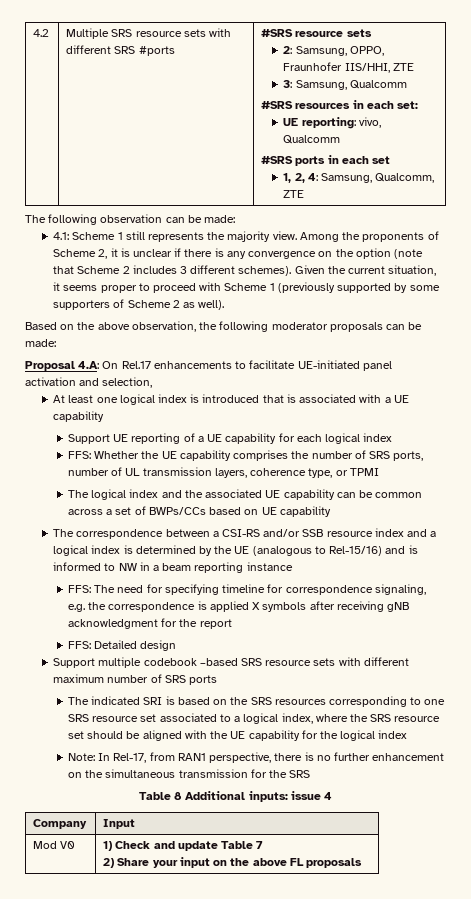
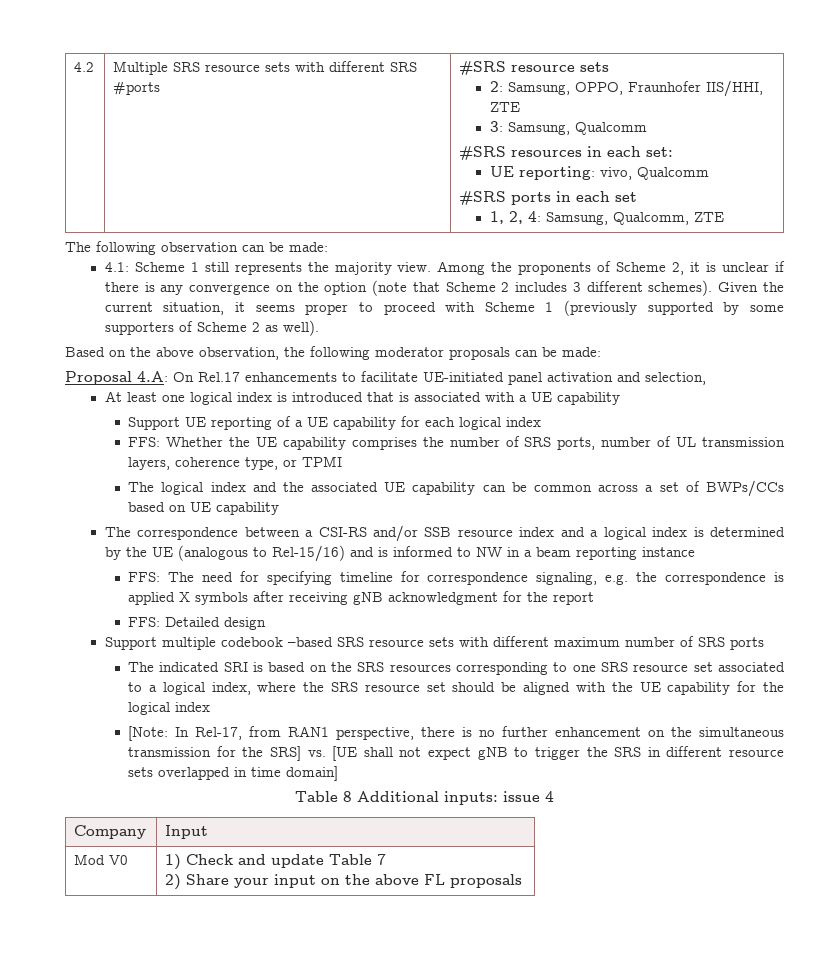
[67,753,95,761] Note: -> [128,726,169,741] [Note:
[289,770,311,778] SRS -> [270,746,784,761] [128,766,339,781] SRS] vs. [UE shall not expect gNB to trigger the SRS in different resource sets overlapped in time domain]

